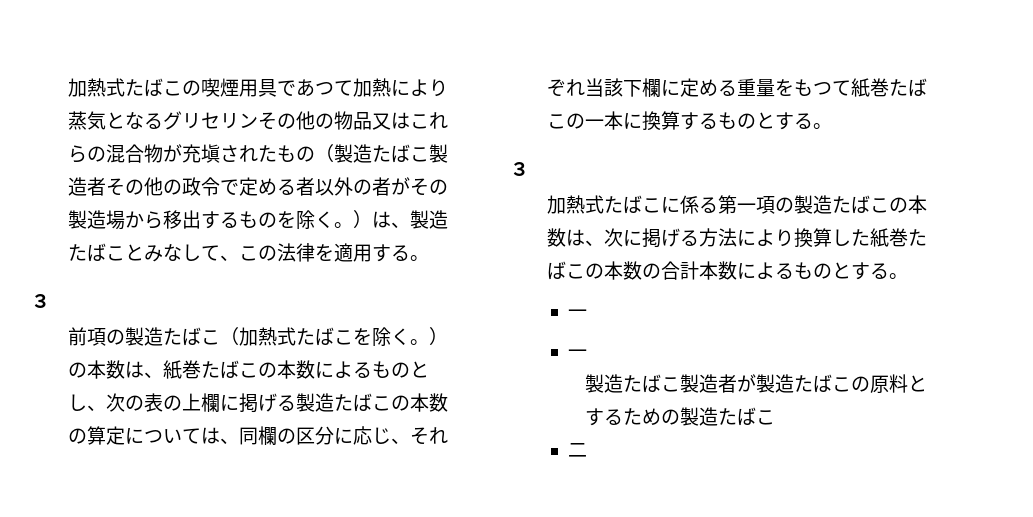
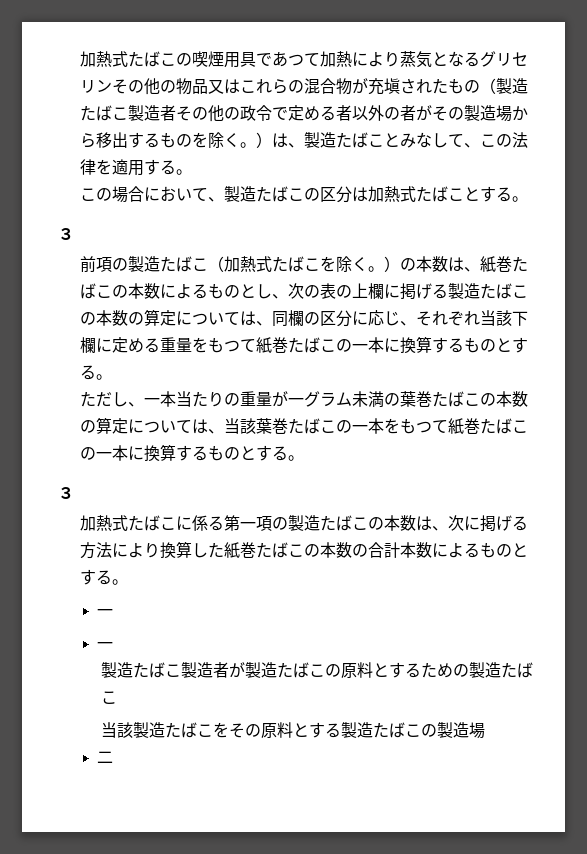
(430, 258) none -> [79,186,528,203] // この場合において、製造たばこの区分は加熱式たばことする。
(833, 126) none -> [79,391,528,408] [79,417,528,435] [79,444,304,462] // ただし、一本当たりの重量が一グラム未満の葉巻たばこの本数の算定については、当該葉巻たばこの一本をもつて紙巻たばこの一本に換算するものとする。
(775, 417) none -> [101,722,486,739] // 当該製造たばこをその原料とする製造たばこの製造場

